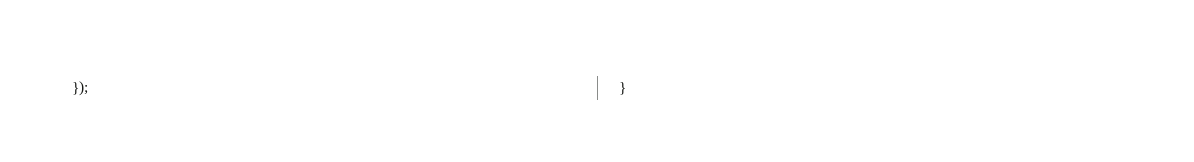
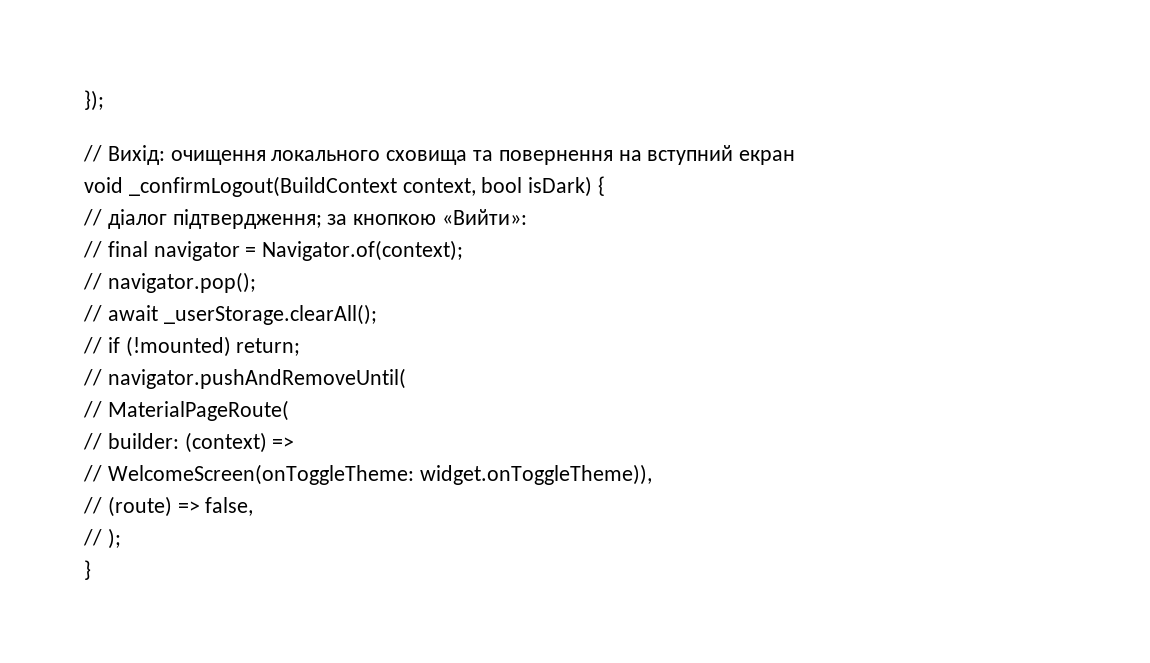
(88, 88) none -> [83,145,796,165] [84,176,606,197] [83,209,528,229] [83,240,464,261] [83,272,256,293] [83,304,377,325] [83,336,301,357] [83,368,406,389] [83,400,289,421] [83,432,295,453] [83,464,652,485] [83,496,254,517] [83,528,121,549] // // Вихід: очищення локального сховища та повернення на вступний екран // void _confirmLogout(BuildContext context, bool isDark) { // // діалог підтвердження; за кнопкою «Вийти»: // // final navigator = Navigator.of(context); // // navigator.pop(); // // await _userStorage.clearAll(); // // if (!mounted) return; // // navigator.pushAndRemoveUntil( // // MaterialPageRoute( // // builder: (context) => // // WelcomeScreen(onToggleTheme: widget.onToggleTheme)), // // (route) => false, // // );

